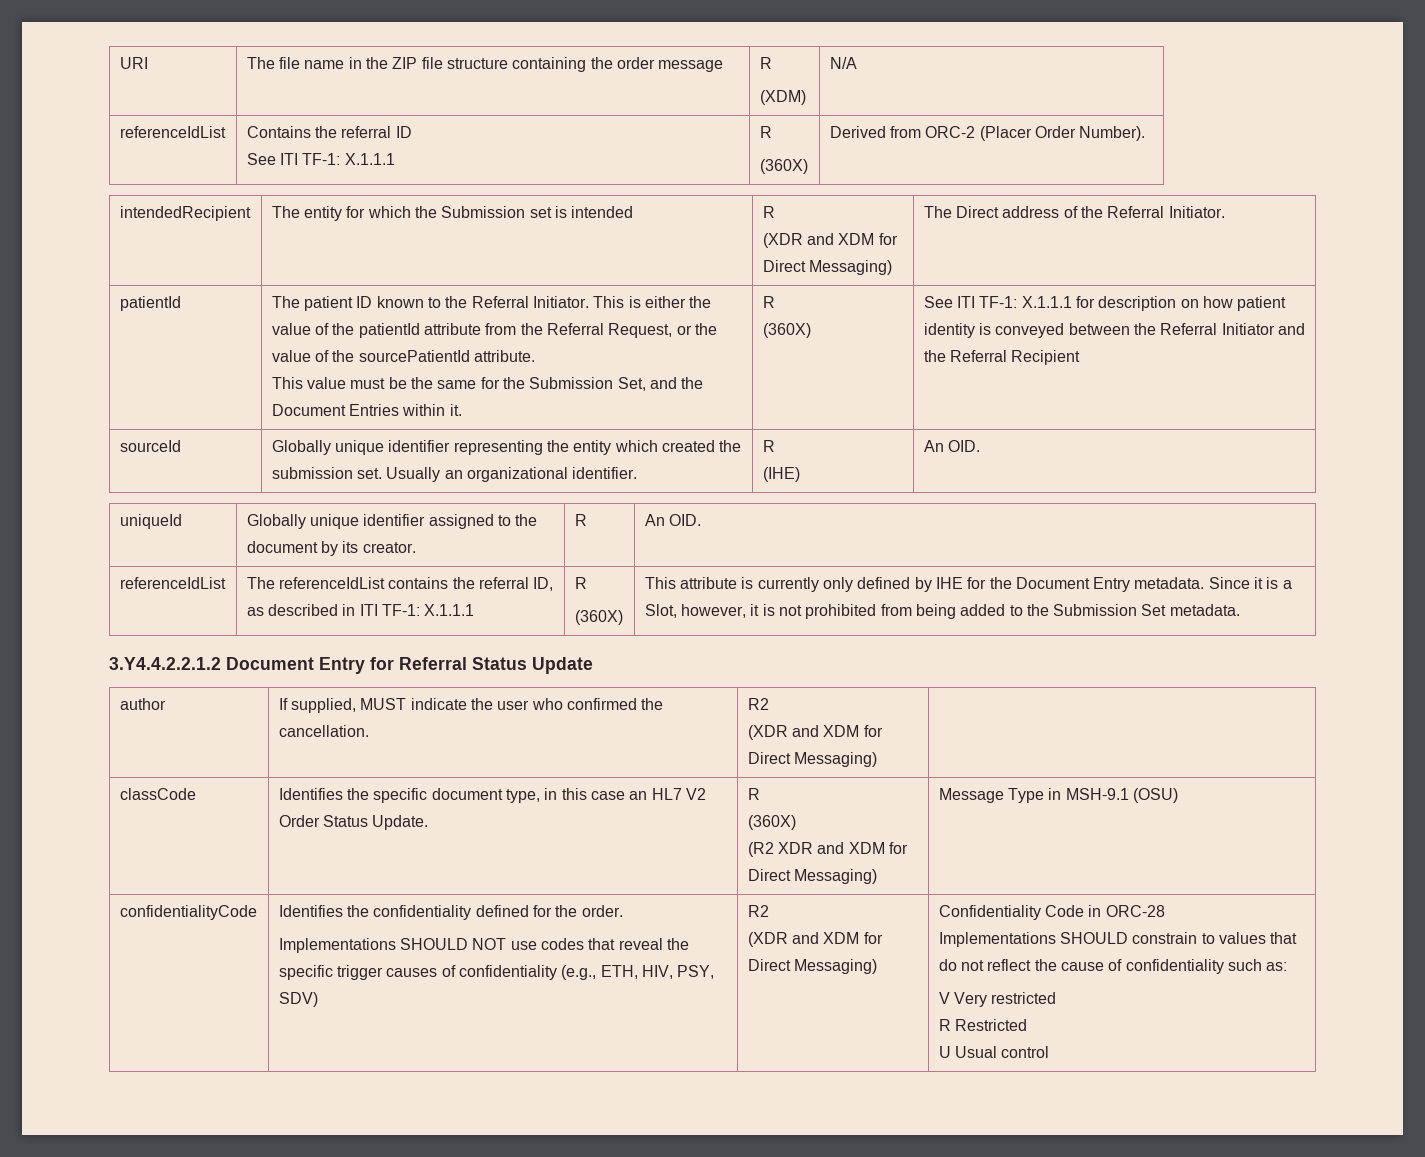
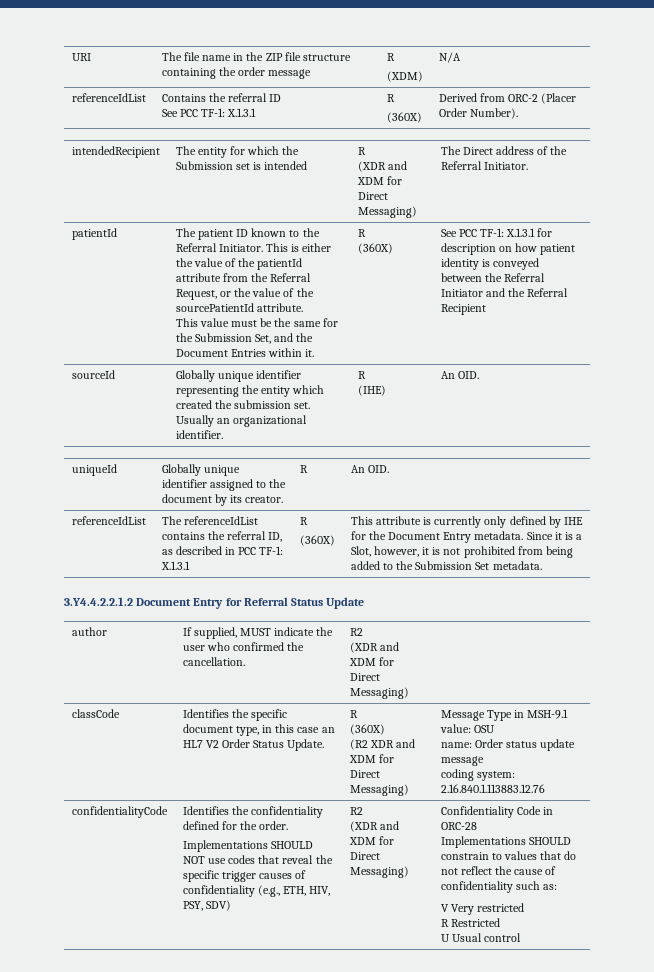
[279,153,395,165] ITI TF-1: X.1.1.1 -> [179,108,257,117] PCC TF-1: X.1.3.1
[956,296,1072,308] ITI TF-1: X.1.1.1 -> [458,228,536,237] PCC TF-1: X.1.3.1
[359,604,475,616] ITI TF-1: X.1.1.1 -> [238,546,284,555] [160,561,190,570] PCC TF-1: X.1.3.1
[1132,788,1178,803] (OSU) -> [439,724,495,733] [440,739,576,751] [440,756,484,766] [440,769,515,781] [440,784,545,793] value: OSU // name: Order status update message // coding system: 2.16.840.1.113883.12.76

